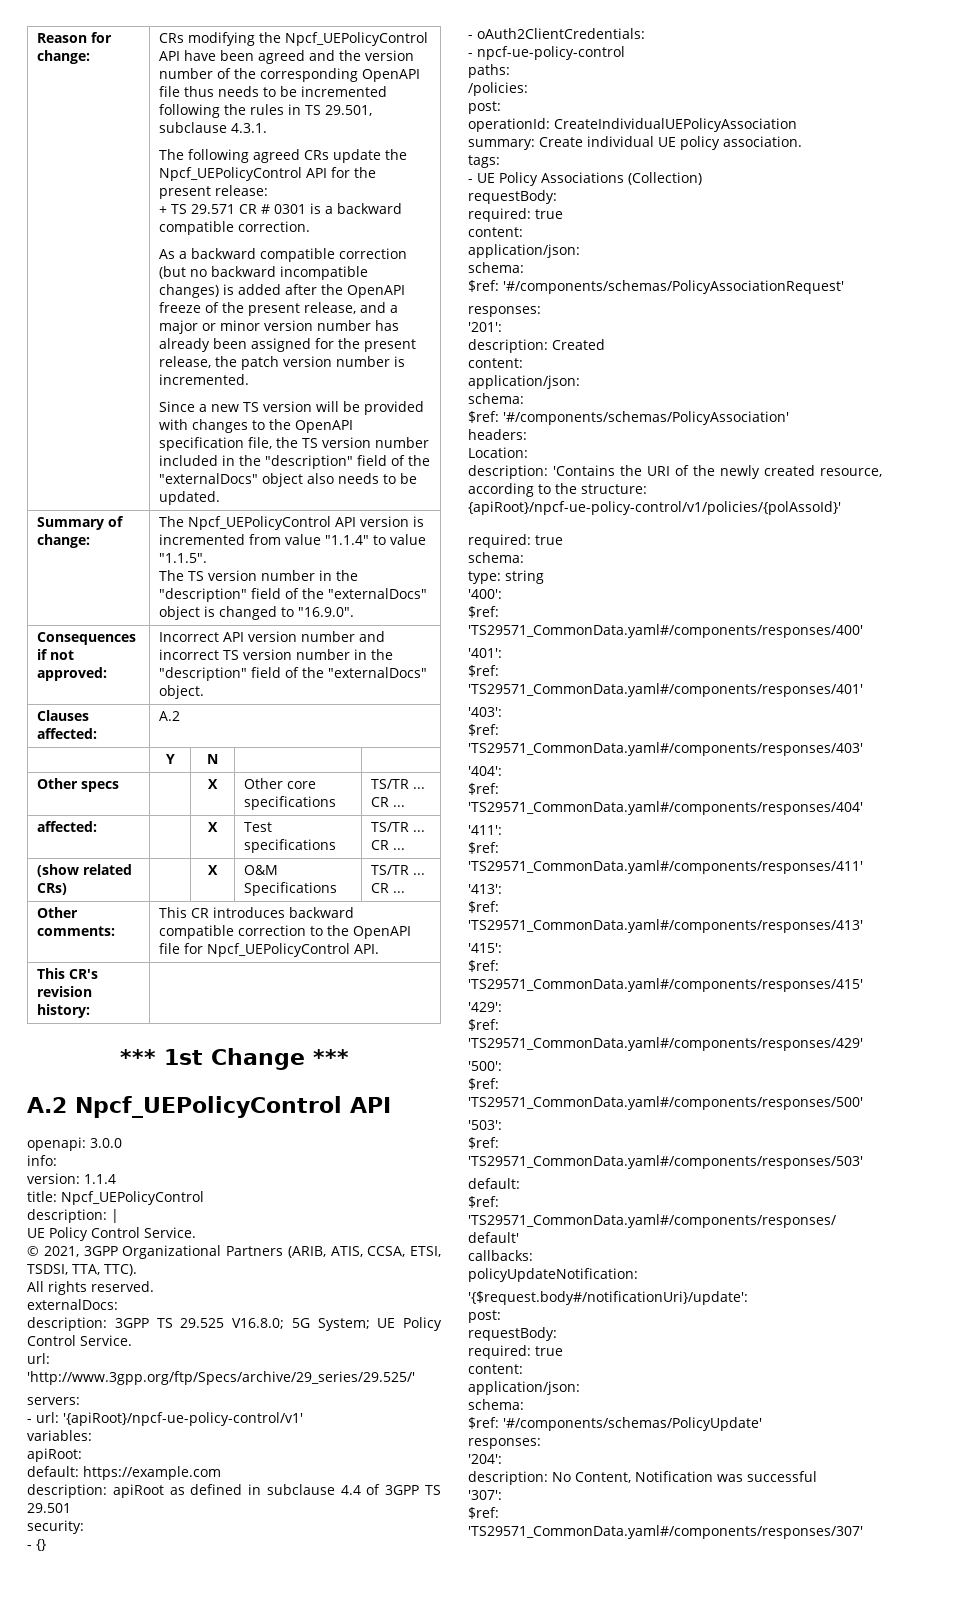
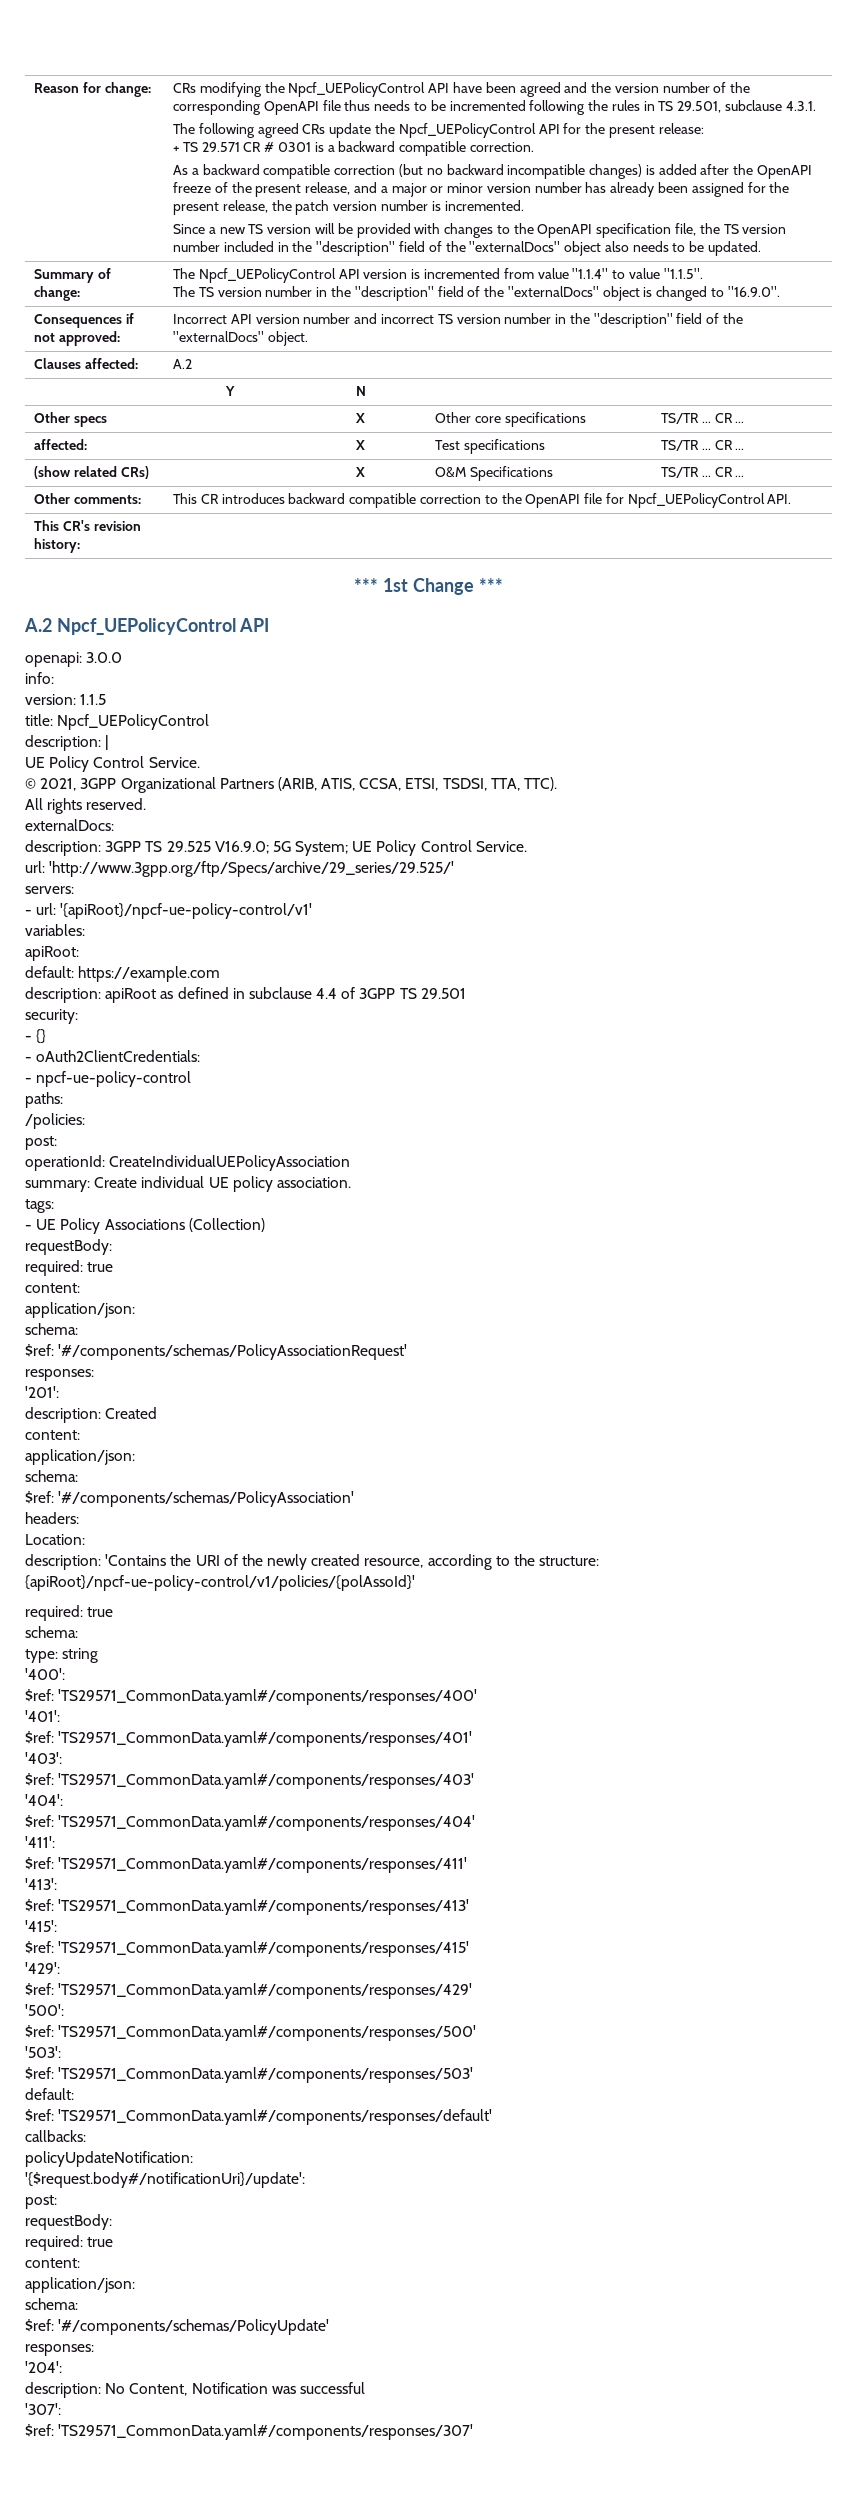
[84,1174,116,1184] 1.1.4 -> [80,694,107,705] 1.1.5
[232,1318,284,1329] V16.8.0; -> [214,841,269,854] V16.9.0;

